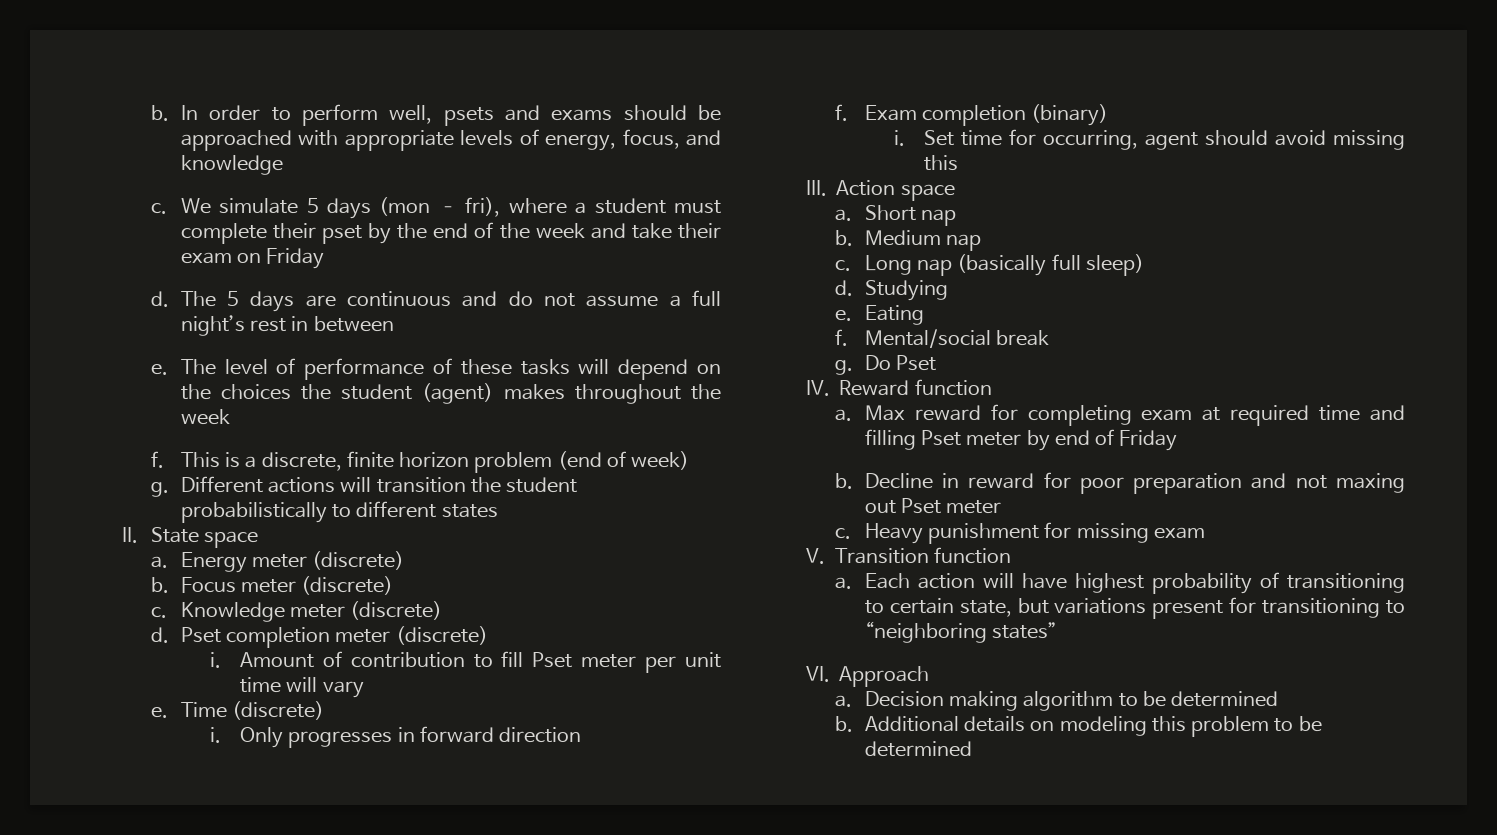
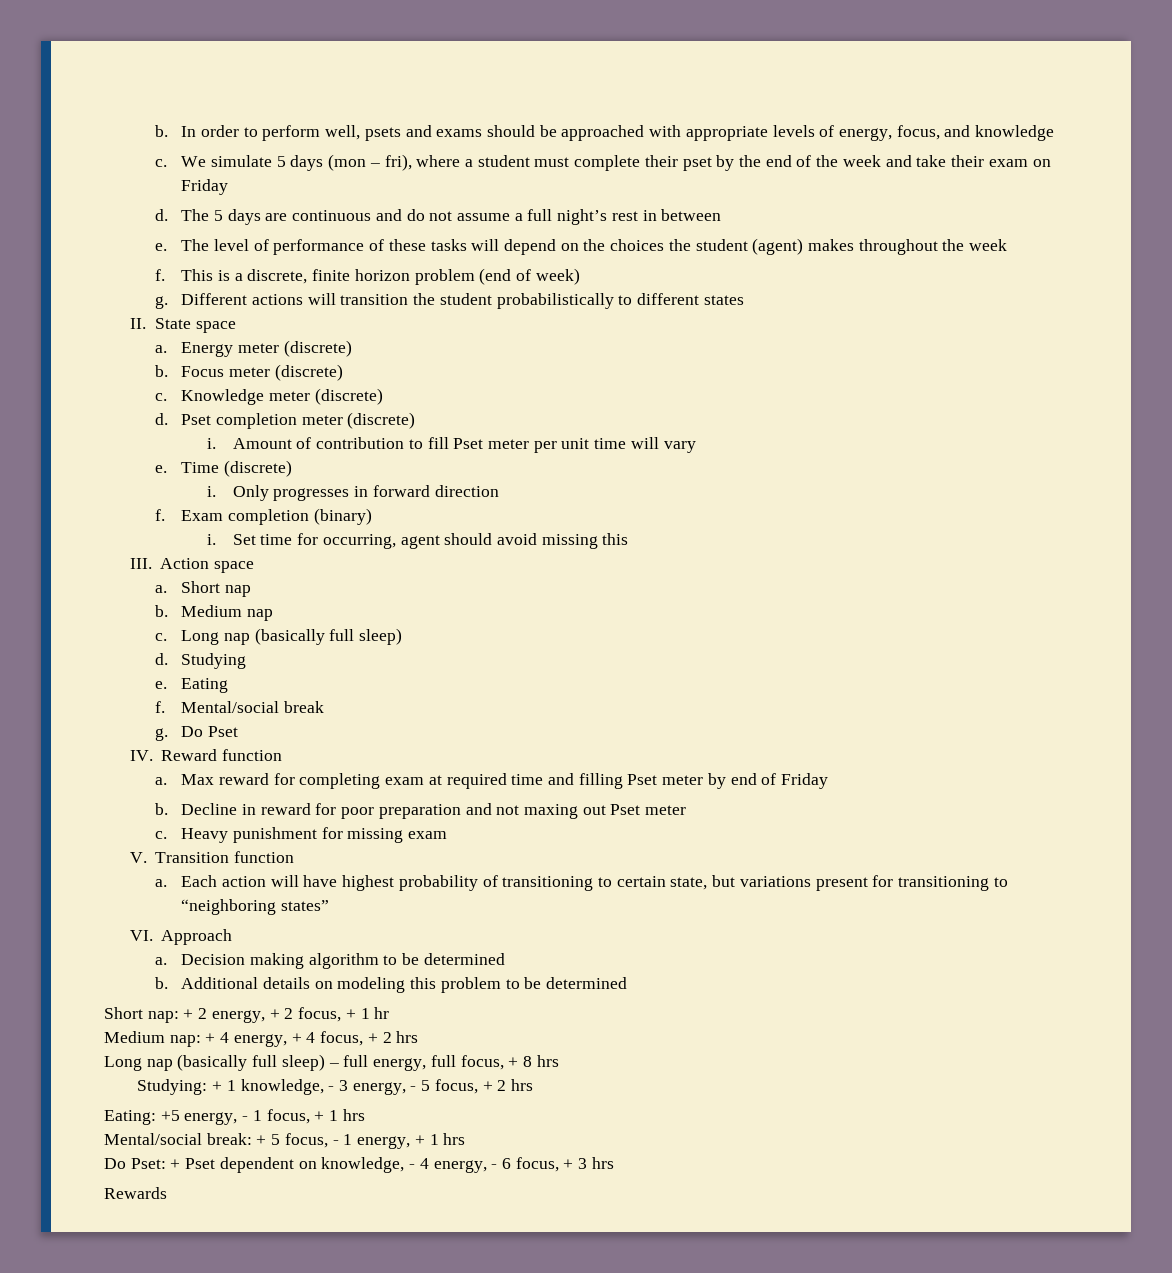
(972, 749) none -> [104,1007,390,1023] [104,1031,419,1047] [104,1054,559,1071] [137,1079,534,1095] [104,1109,365,1125] [104,1133,466,1149] [104,1157,614,1173] [104,1187,167,1199] // Short nap: + 2 energy, + 2 focus, + 1 hr // Medium nap: + 4 energy, + 4 focus, + 2 hrs // Long nap (basically full sleep) – full energy, full focus, + 8 hrs // Studying: + 1 knowledge, - 3 energy, - 5 focus, + 2 hrs // Eating: +5 energy, - 1 focus, + 1 hrs // Mental/social break: + 5 focus, - 1 energy, + 1 hrs // Do Pset: + Pset dependent on knowledge, - 4 energy, - 6 focus, + 3 hrs // Rewards

